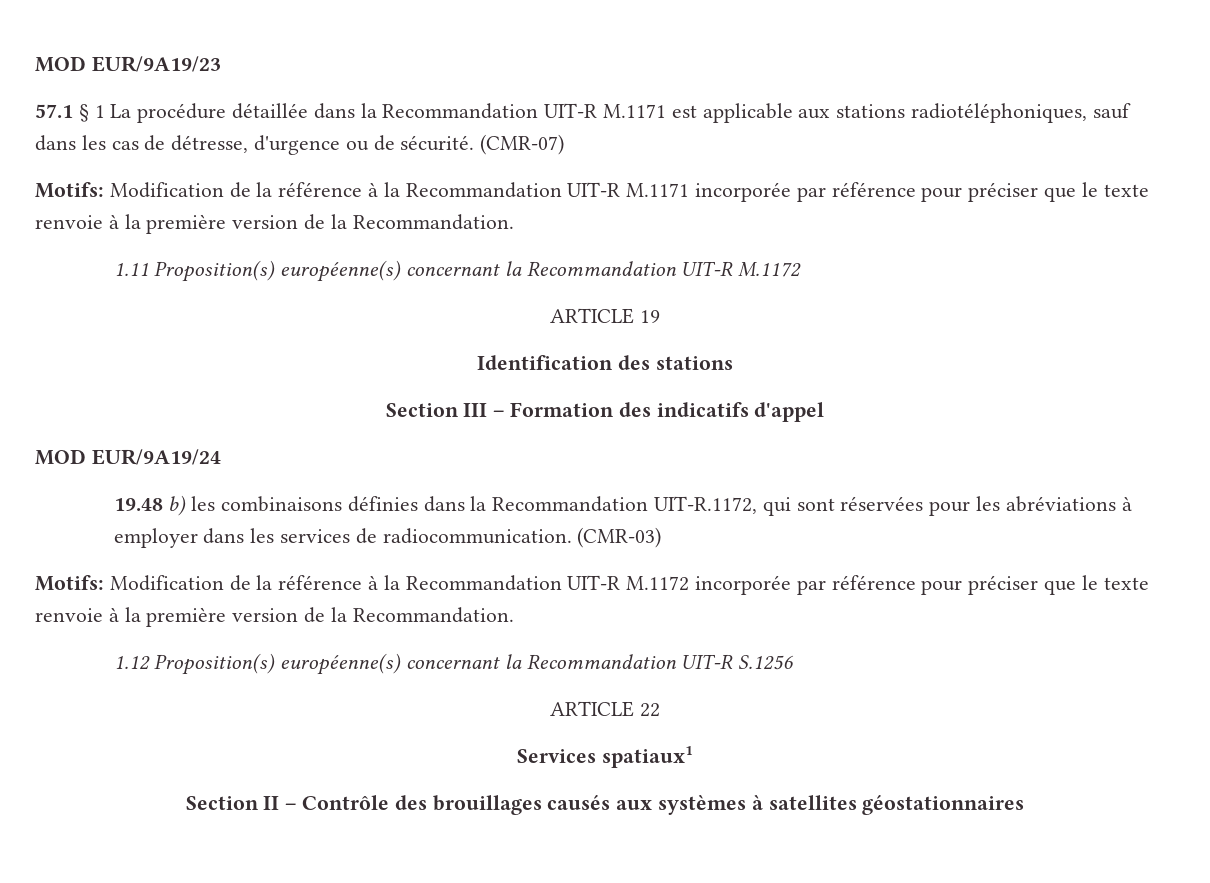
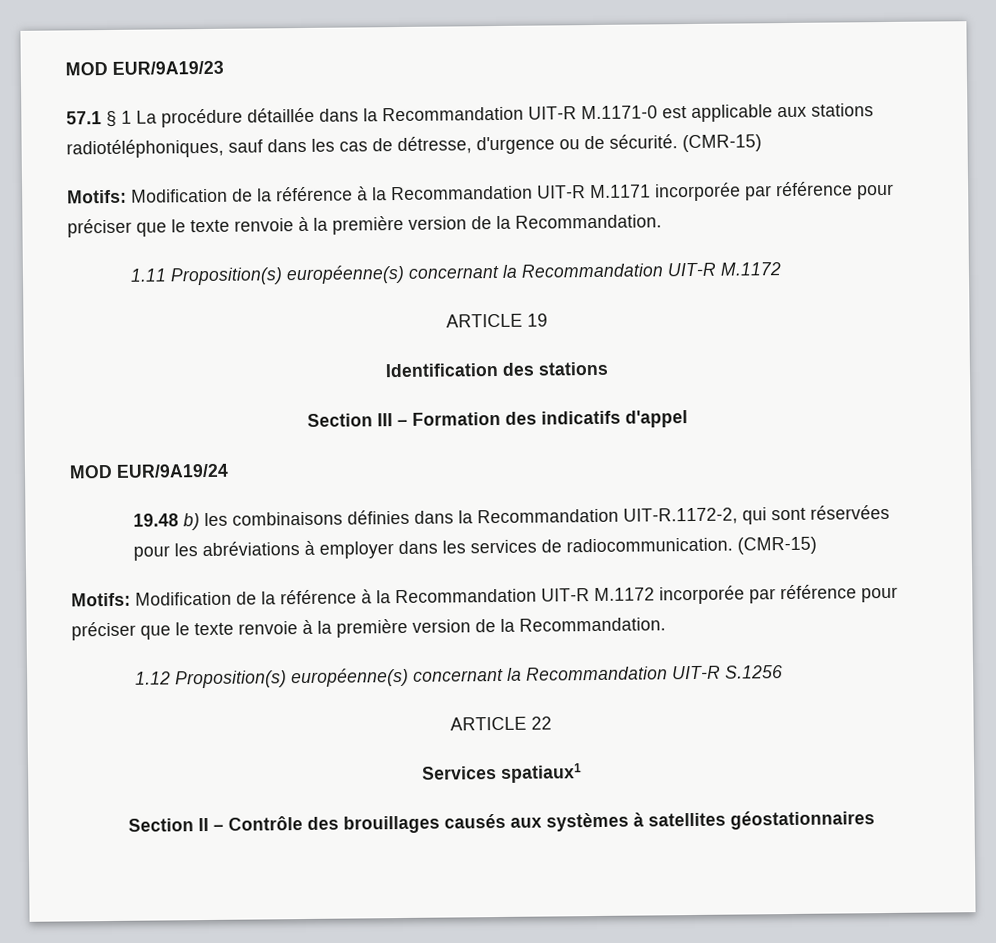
[603,104,667,118] M.1171 -> [581,105,658,120] M.1171-0
[480,134,565,155] (CMR-07) -> [682,134,762,153] (CMR-15)
[654,496,758,514] UIT-R.1172, -> [622,507,738,525] UIT-R.1172-2,
[577,527,662,548] (CMR-03) -> [736,536,817,555] (CMR-15)

